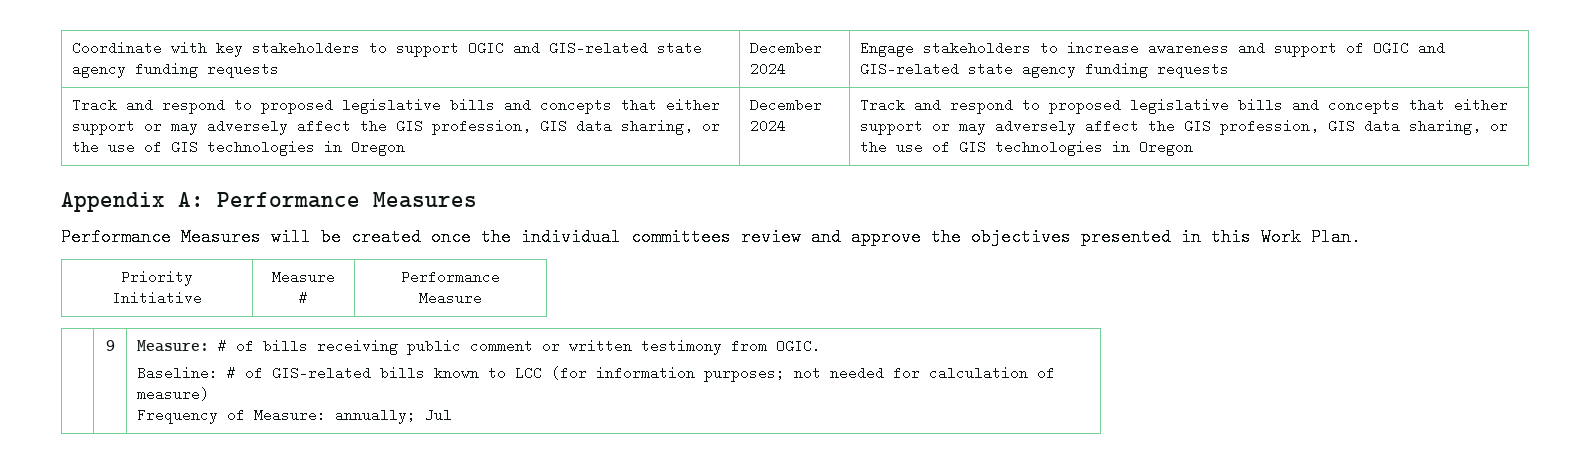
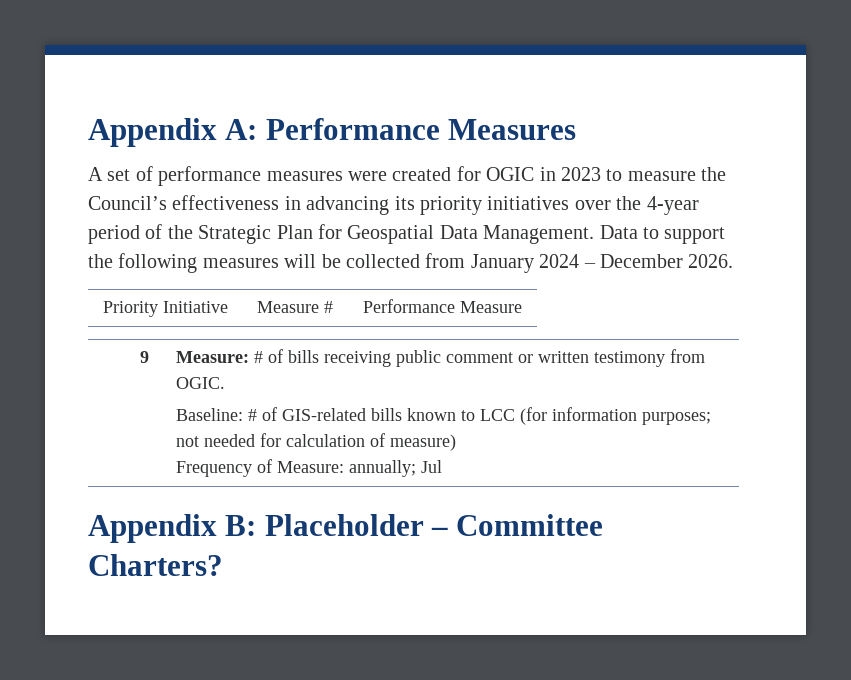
[72,41,703,57] [72,62,280,78] [750,41,823,55] [750,62,787,76] [860,41,1446,57] [860,62,1230,78] [72,98,721,114] [72,119,721,135] [72,140,406,156] [750,98,823,112] [750,119,787,133] [860,98,1509,114] [860,119,1509,135] [860,140,1194,156] [61,192,477,212] [61,228,1361,246] Coordinate with key stakeholders to support OGIC and GIS-related state agency funding requests | December 2024 | Engage stakeholders to increase awareness and support of OGIC and GIS-related state agency funding requests // Track and respond to proposed legislative bills and concepts that either support or may adversely affect the GIS profession, GIS data sharing, or the use of GIS technologies in Oregon | December 2024 | Track and respond to proposed legislative bills and concepts that either support or may adversely affect the GIS profession, GIS data sharing, or the use of GIS technologies in Oregon // Appendix A: Performance Measures // Performance Measures will be created once the individual committees review and approve the objectives presented in this Work Plan. -> [88,118,577,147] [88,166,727,186] [88,195,699,215] [88,224,726,244] [88,253,734,273] Appendix A: Performance Measures // A set of performance measures were created for OGIC in 2023 to measure the Council’s effectiveness in advancing its priority initiatives over the 4-year period of the Strategic Plan for Geospatial Data Management. Data to support the following measures will be collected from January 2024 – December 2026.
(453, 415) none -> [88,514,604,543] [88,554,223,576] // Appendix B: Placeholder – Committee Charters?

